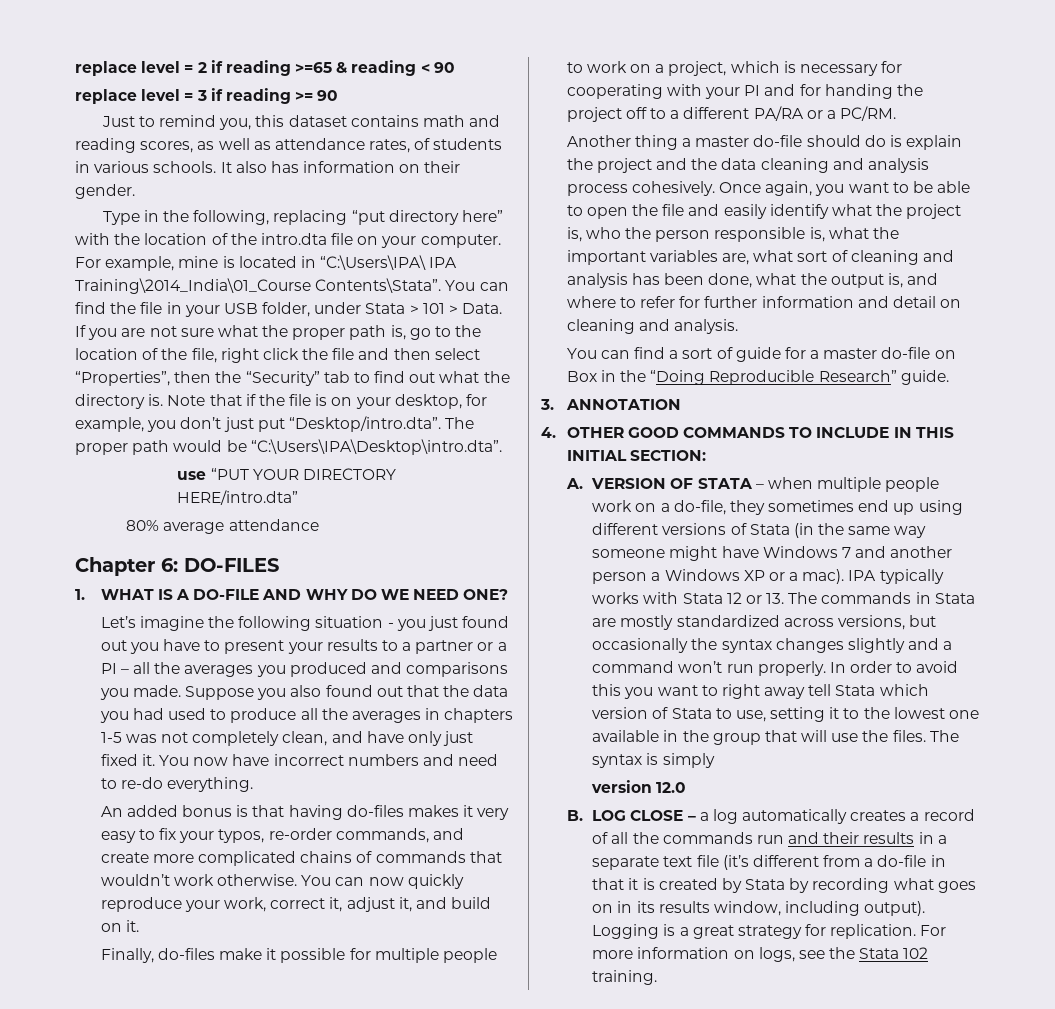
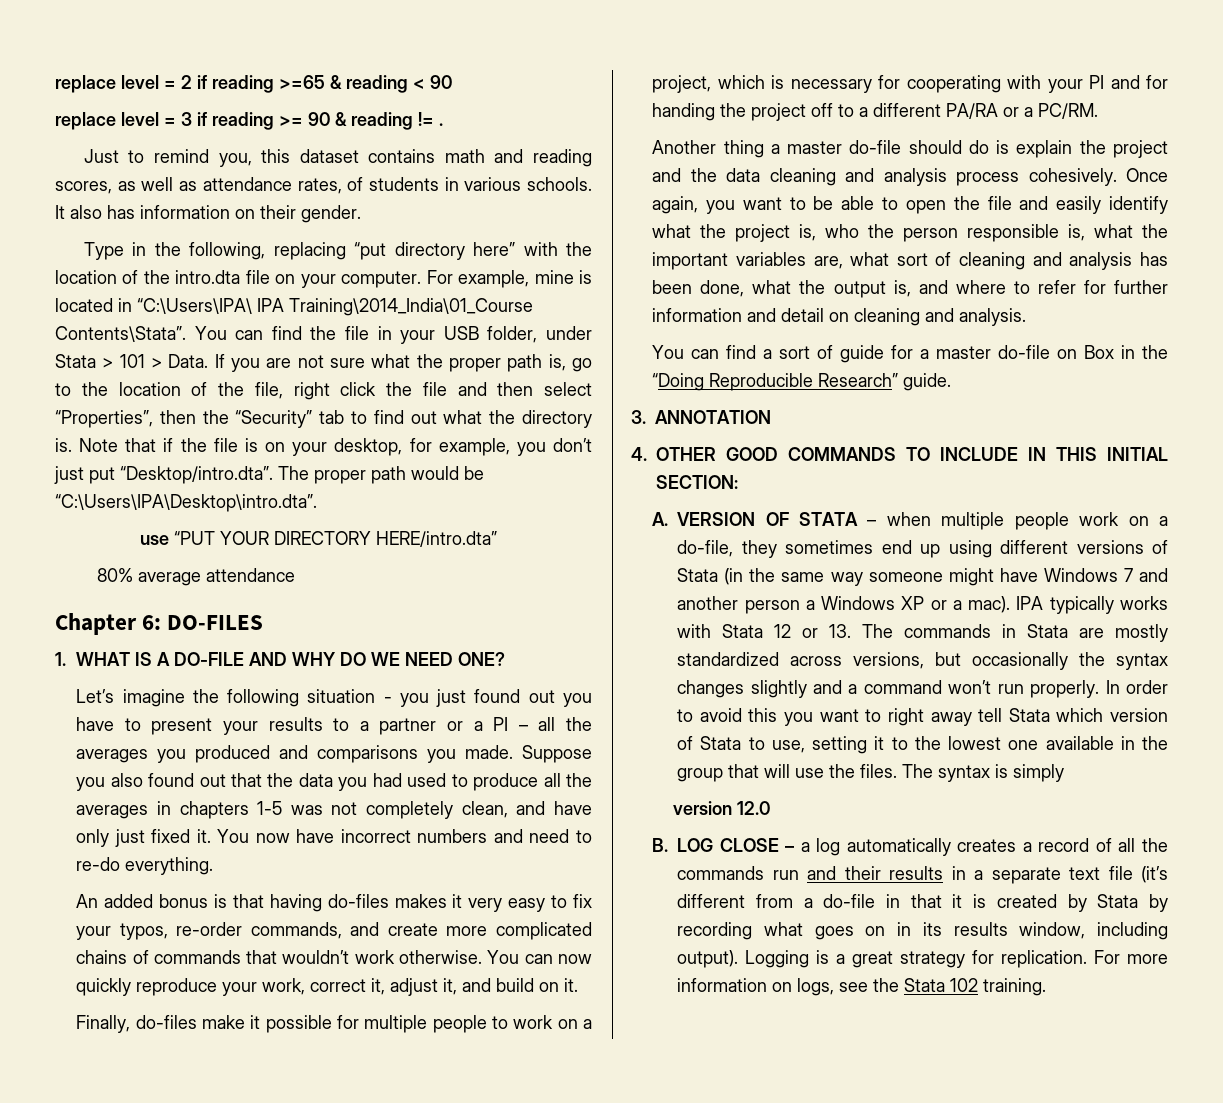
(339, 95) none -> [335,112,443,130] & reading != .

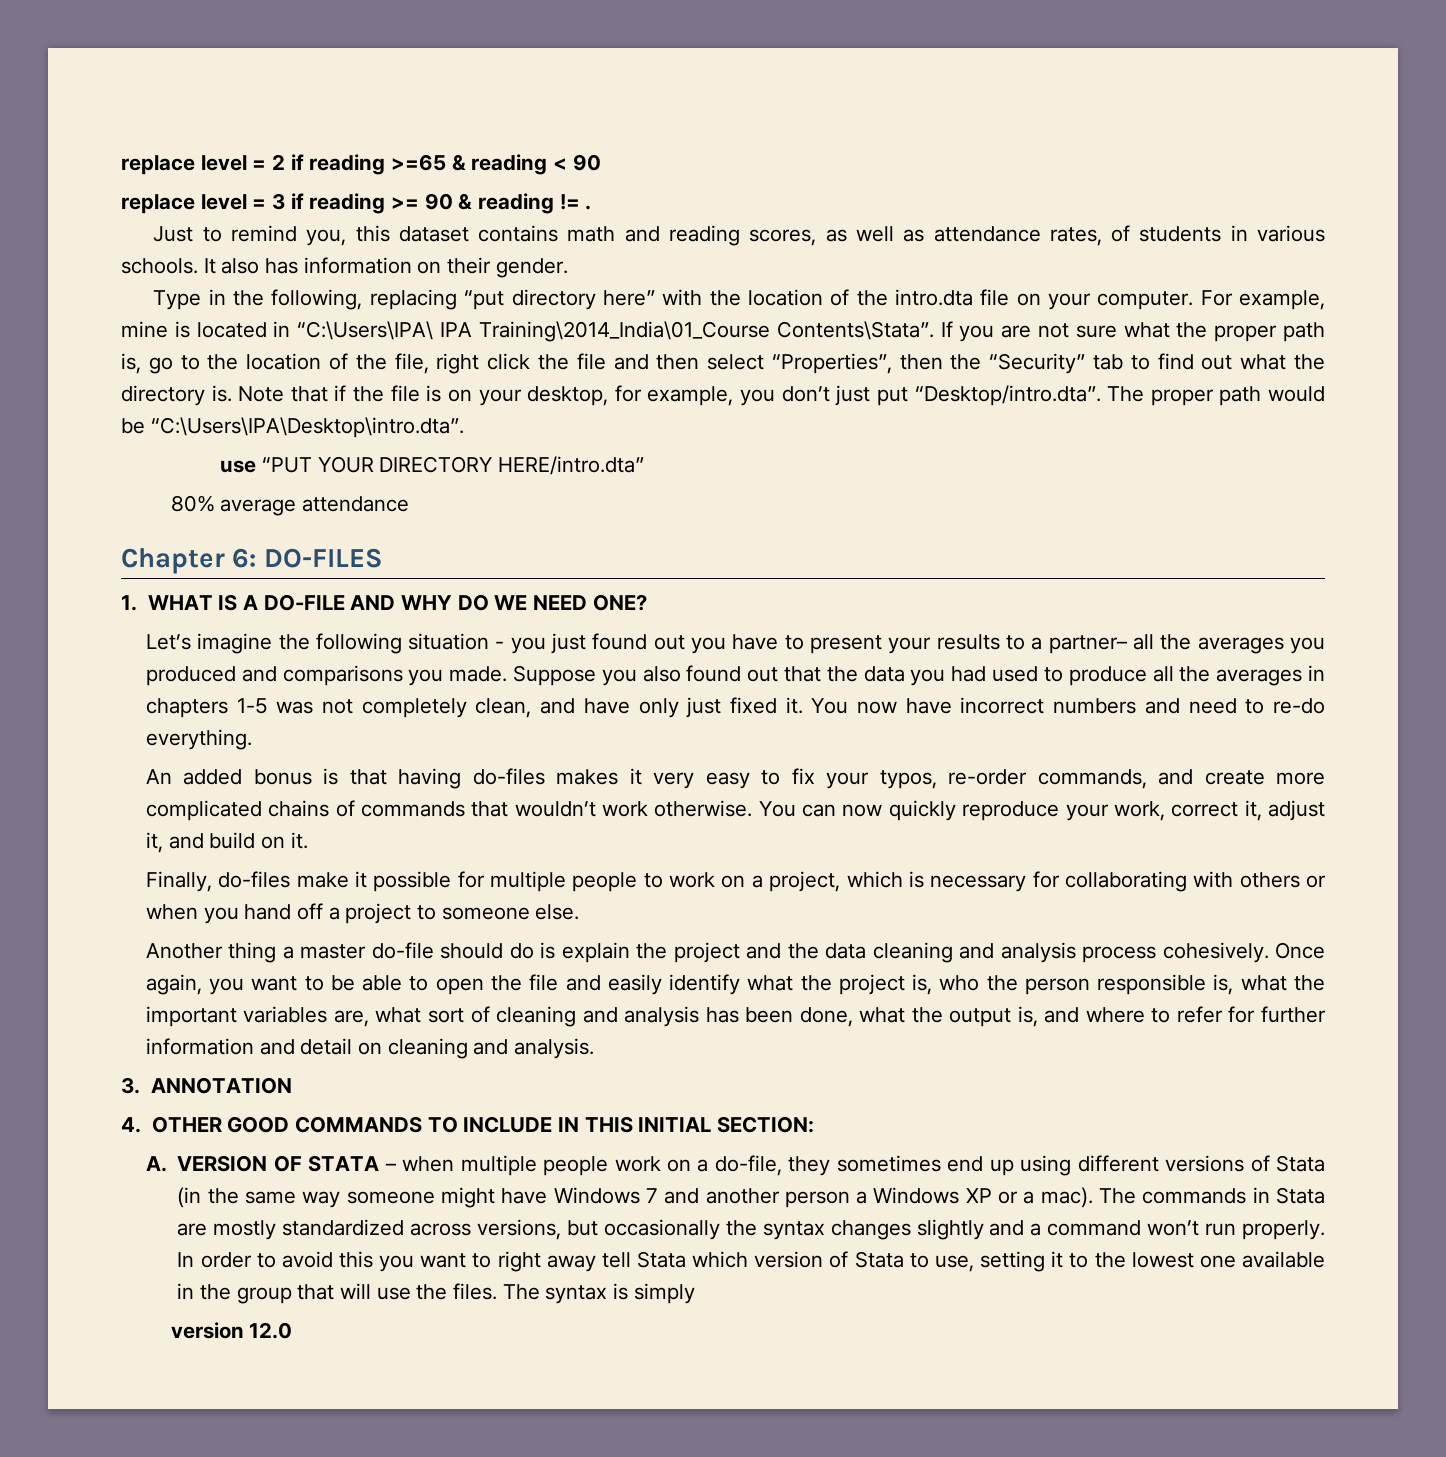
[194,326,593,344] [55,354,209,368] You can find the file in your USB folder, under Stata > 101 > Data. -> (934, 330) none
[379,717,528,735] partner or a PI – -> [1048,635,1128,654] partner–
[906,75,1168,93] [652,103,1099,121] cooperating with your PI and for handing the project off to a different PA/RA or a PC/RM. -> [1064,871,1326,892] [145,903,580,924] collaborating with others or when you hand off a project to someone else.
[652,345,1168,363] [652,373,952,391] // You can find a sort of guide for a master do-file on Box in the “Doing Reproducible Research” guide. -> (594, 1048) none
[1016,596,1169,614] [677,624,852,638] IPA typically works with Stata 12 or 13. -> (1093, 1197) none
[652,838,1168,856] [677,866,1168,884] [677,894,1168,912] [677,922,1168,940] [677,950,1168,968] [677,978,1047,996] // B. LOG CLOSE – a log automatically creates a record of all the commands run and their results in a separate text file (it’s different from a do-file in that it is created by Stata by recording what goes on in its results window, including output). Logging is a great strategy for replication. For more information on logs, see the Stata 102 training. -> (293, 1330) none

